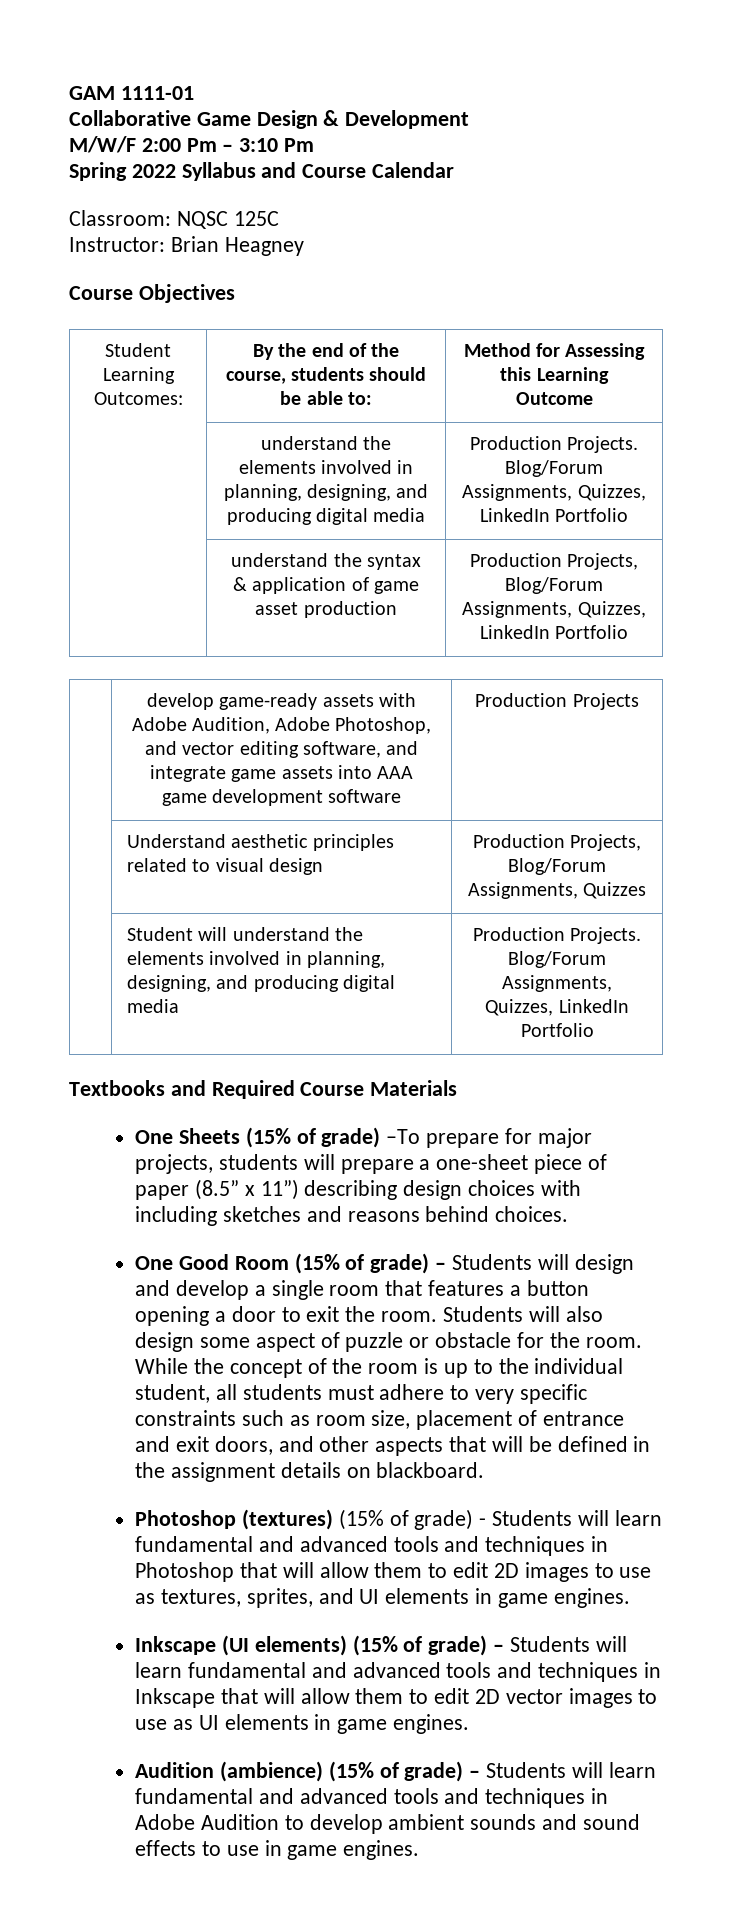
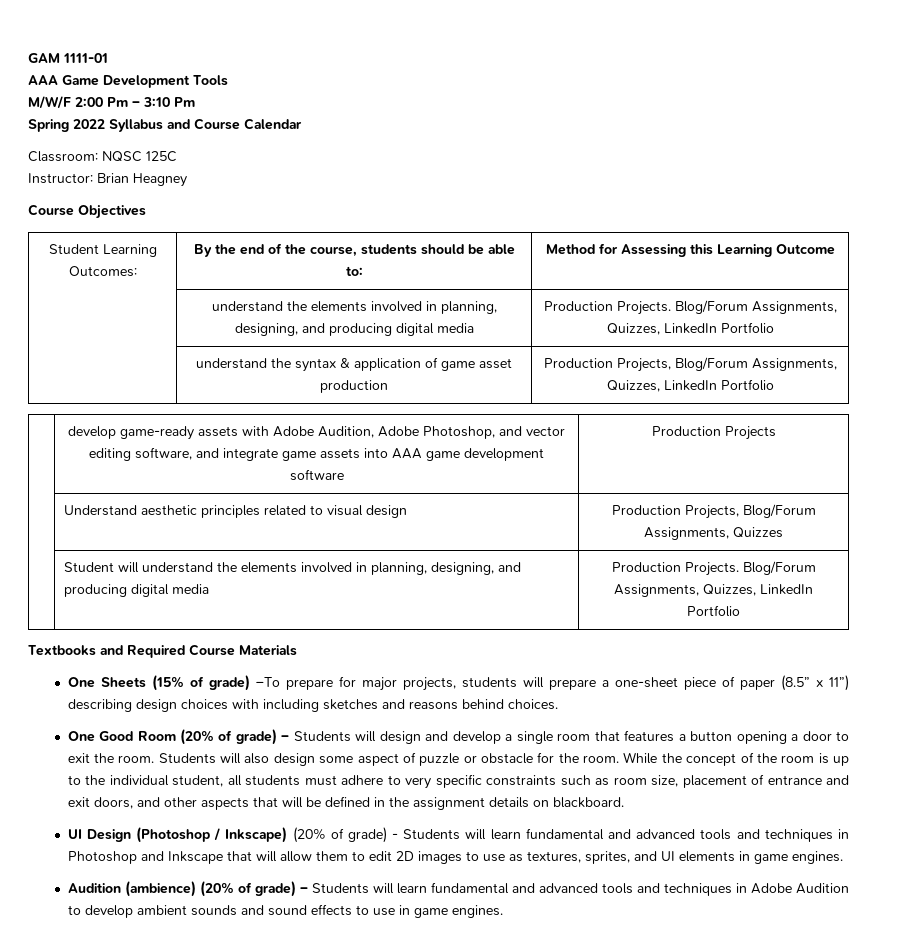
[69,110,340,129] Collaborative Game Design & -> [28,75,99,86] AAA Game
(470, 119) none -> [193,75,228,86] Tools
[294,1253,340,1274] (15% -> [180,729,215,745] (20%
[135,1509,384,1530] Photoshop (textures) (15% -> [67,827,326,843] UI Design (Photoshop / Inkscape) (20%
(235, 1572) none -> [140,851,223,864] and Inkscape
[135,1635,627,1656] [135,1662,661,1682] [135,1688,658,1708] [135,1714,470,1734] // Inkscape (UI elements) (15% of grade) – Students will learn fundamental and advanced tools and techniques in Inkscape that will allow them to edit 2D vector images to use as UI elements in game engines. -> (843, 857) none
[328,1761,374,1782] (15% -> [199,881,234,897] (20%

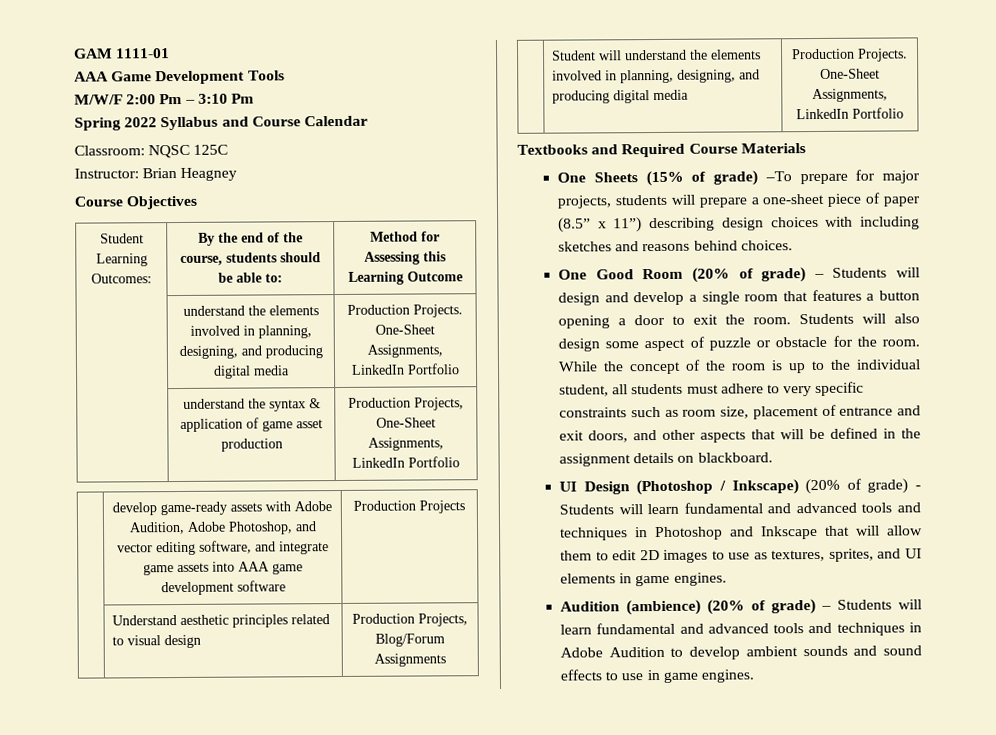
[674,300,837,314] [606,323,660,335] Blog/Forum Assignments, Quizzes, -> [375,324,436,335] [367,344,444,358] One-Sheet Assignments,
[674,357,837,371] [606,380,660,392] Blog/Forum Assignments, Quizzes, -> [376,417,437,428] [368,437,445,451] One-Sheet Assignments,
[644,527,783,540] Assignments, Quizzes -> [374,653,447,667] Assignments
[742,561,816,575] [614,584,756,597] Blog/Forum Assignments, Quizzes, -> [820,68,880,79] [812,88,888,103] One-Sheet Assignments,

